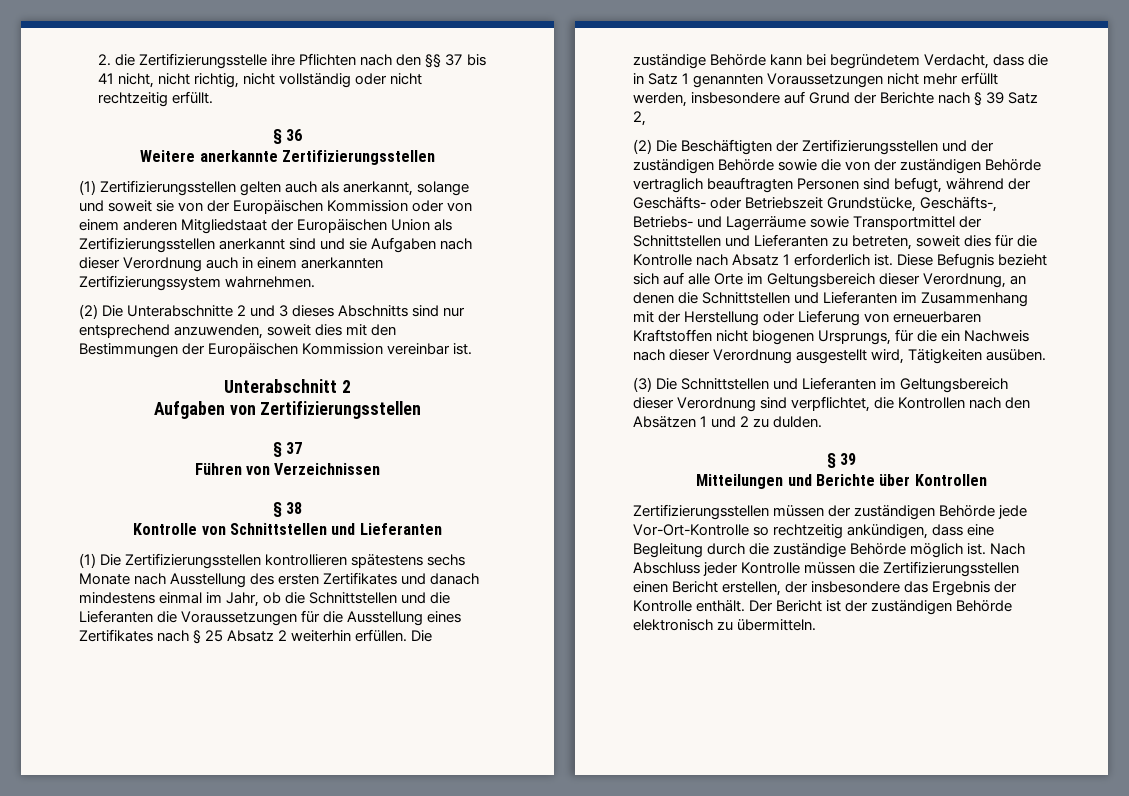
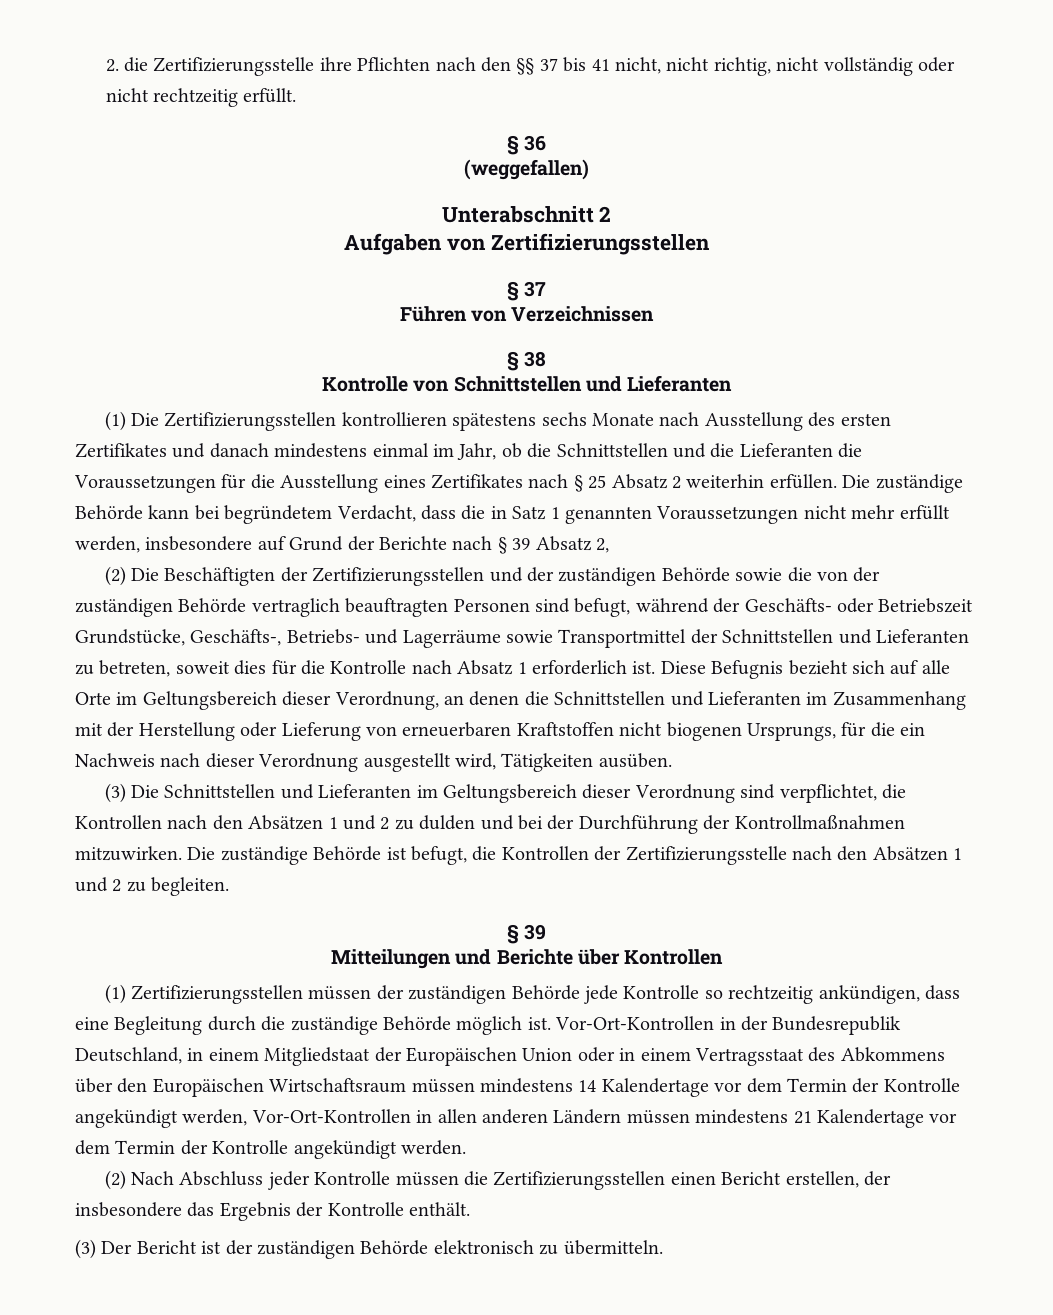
[140,150,435,165] [79,180,470,196] [79,200,473,214] [79,219,453,234] [79,237,473,253] [79,257,384,272] [79,275,316,291] [79,304,466,319] [79,324,397,339] [79,343,473,358] Weitere anerkannte Zertifizierungsstellen // (1) Zertifizierungsstellen gelten auch als anerkannt, solange und soweit sie von der Europäischen Kommission oder von einem anderen Mitgliedstaat der Europäischen Union als Zertifizierungsstellen anerkannt sind und sie Aufgaben nach dieser Verordnung auch in einem anerkannten Zertifizierungssystem wahrnehmen. // (2) Die Unterabschnitte 2 und 3 dieses Abschnitts sind nur entsprechend anzuwenden, soweit dies mit den Bestimmungen der Europäischen Kommission vereinbar ist. -> [464,159,589,180] (weggefallen)
[1008,92,1039,104] Satz -> [535,536,592,551] Absatz
[773,416,823,428] dulden. -> [419,815,905,834] [75,846,963,865] [75,877,230,896] dulden und bei der Durchführung der Kontrollmaßnahmen mitzuwirken. Die zuständige Behörde ist befugt, die Kontrollen der Zertifizierungsstelle nach den Absätzen 1 und 2 zu begleiten.
(987, 480) none -> [104,984,126,1004] (1)
[633,524,749,536] Vor-Ort-Kontrolle -> [623,985,700,999] Kontrolle
(987, 549) none -> [555,1016,902,1035] [75,1047,945,1066] [75,1078,960,1097] [75,1109,958,1128] [75,1140,466,1159] [104,1170,126,1190] Vor-Ort-Kontrollen in der Bundesrepublik Deutschland, in einem Mitgliedstaat der Europäischen Union oder in einem Vertragsstaat des Abkommens über den Europäischen Wirtschaftsraum müssen mindestens 14 Kalendertage vor dem Termin der Kontrolle angekündigt werden, Vor-Ort-Kontrollen in allen anderen Ländern müssen mindestens 21 Kalendertage vor dem Termin der Kontrolle angekündigt werden. // (2)
(746, 606) none -> [75,1239,96,1259] // (3)

